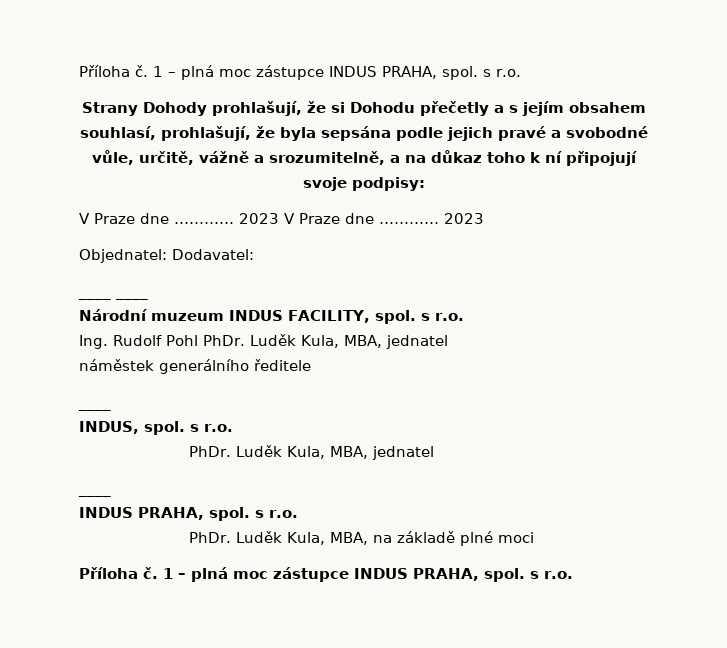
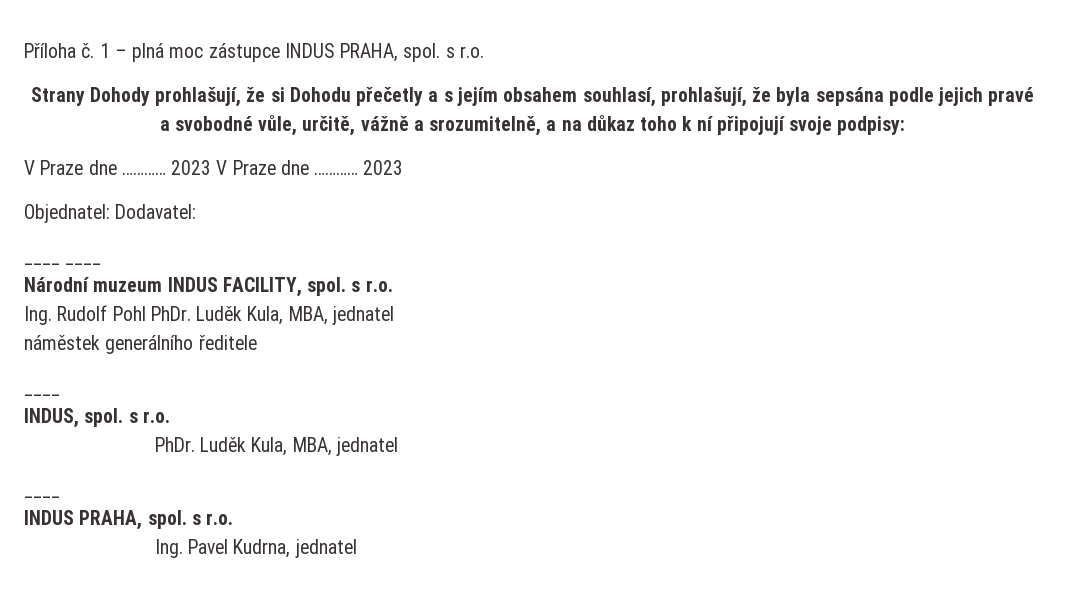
[189,531,535,546] [79,567,573,582] PhDr. Luděk Kula, MBA, na základě plné moci // Příloha č. 1 – plná moc zástupce INDUS PRAHA, spol. s r.o. -> [154,539,357,558] Ing. Pavel Kudrna, jednatel

